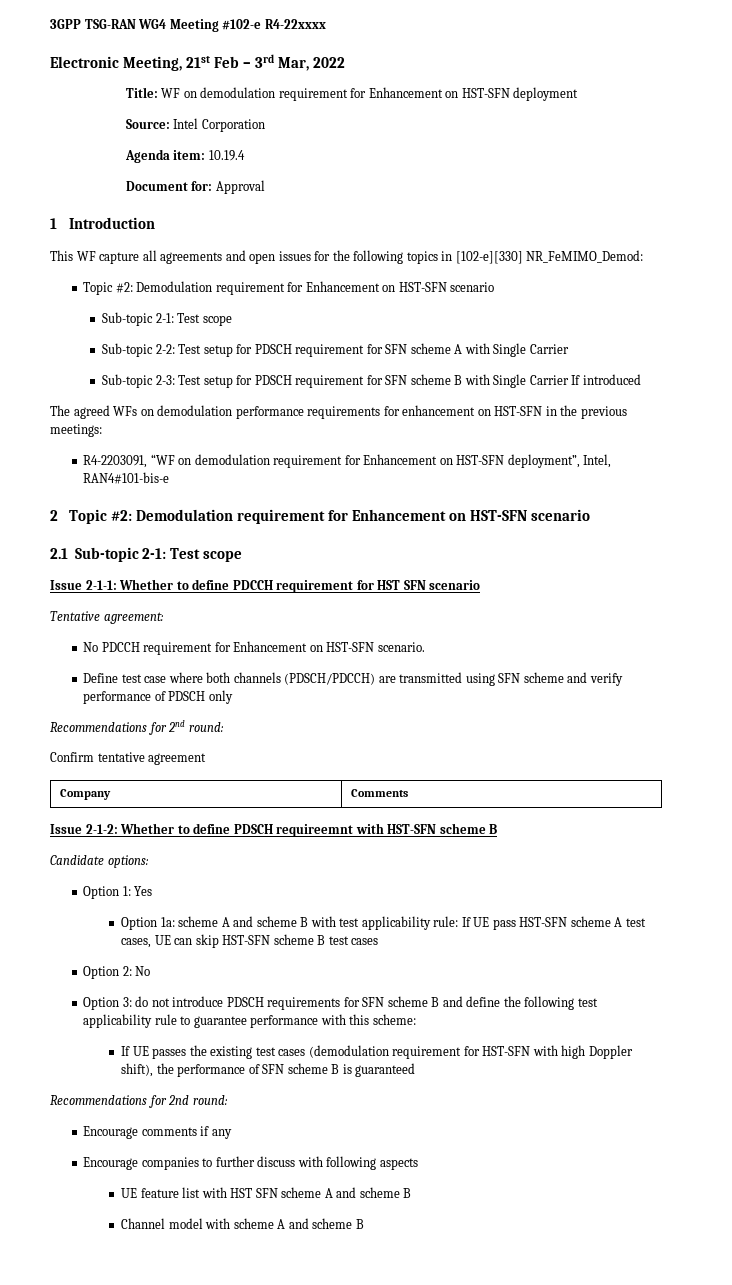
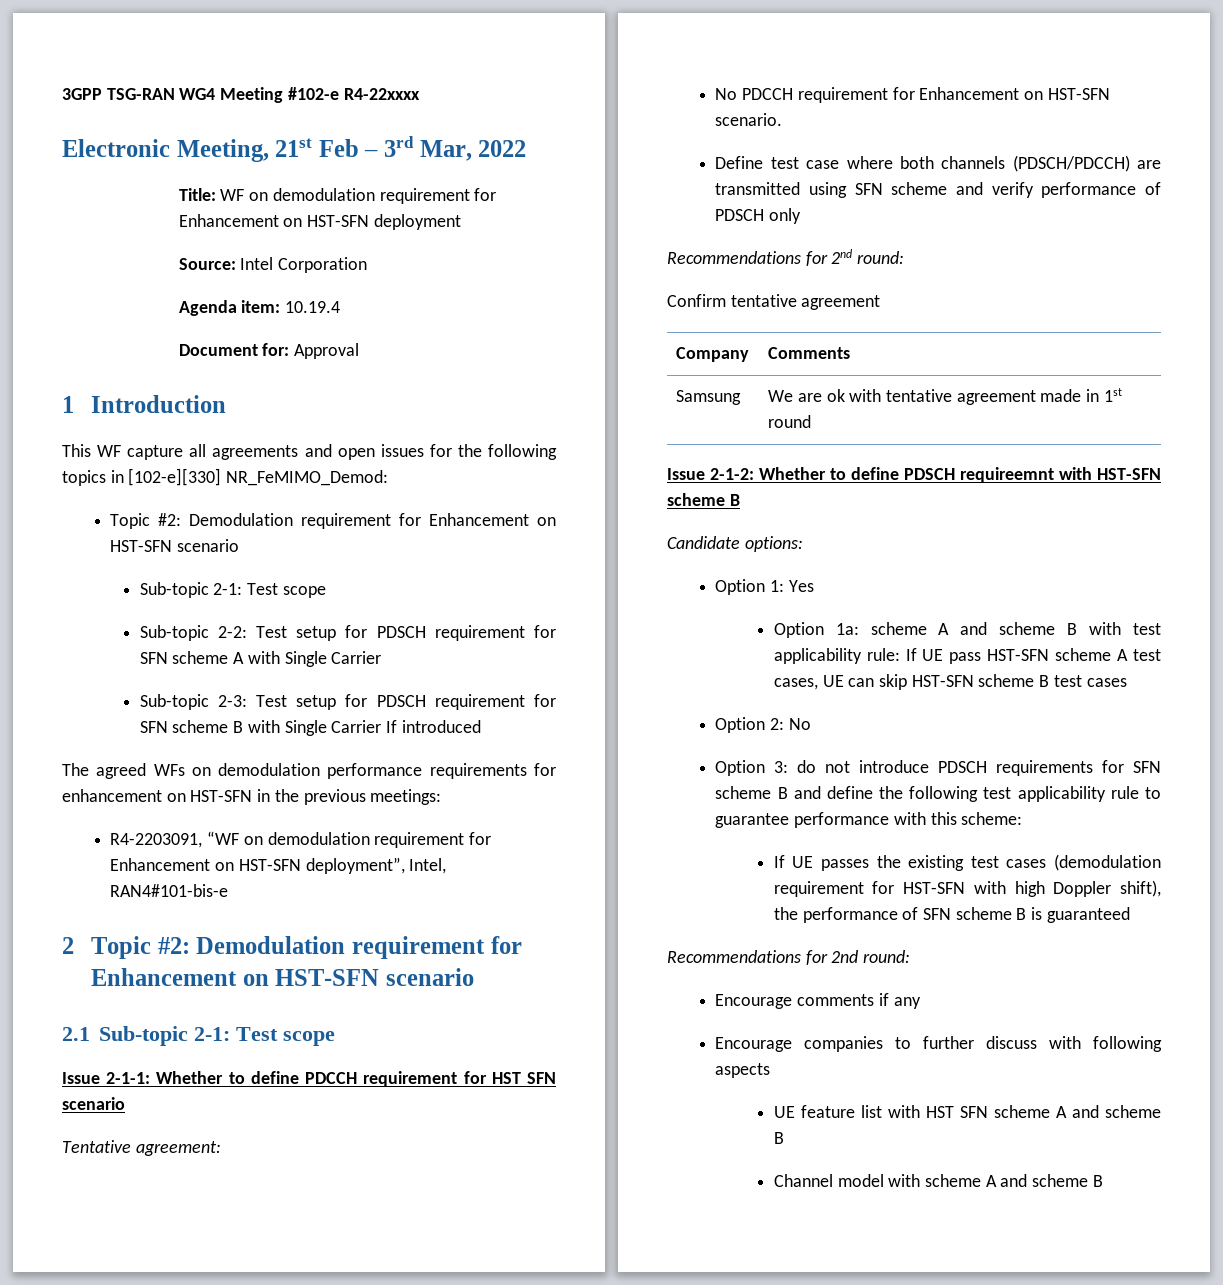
(408, 793) none -> [676,390,742,405] [768,388,1122,405] [768,415,812,428] // Samsung | We are ok with tentative agreement made in 1st round

